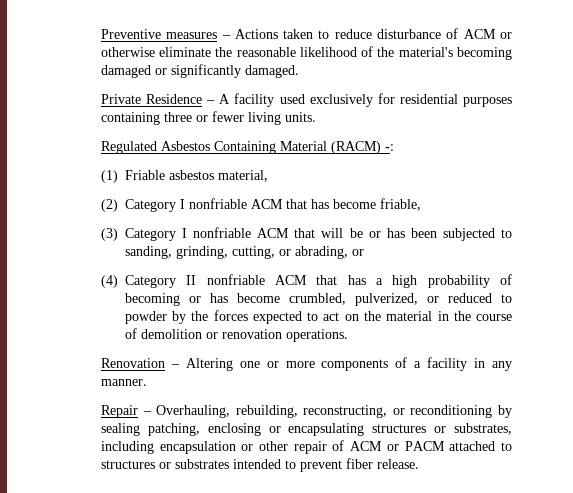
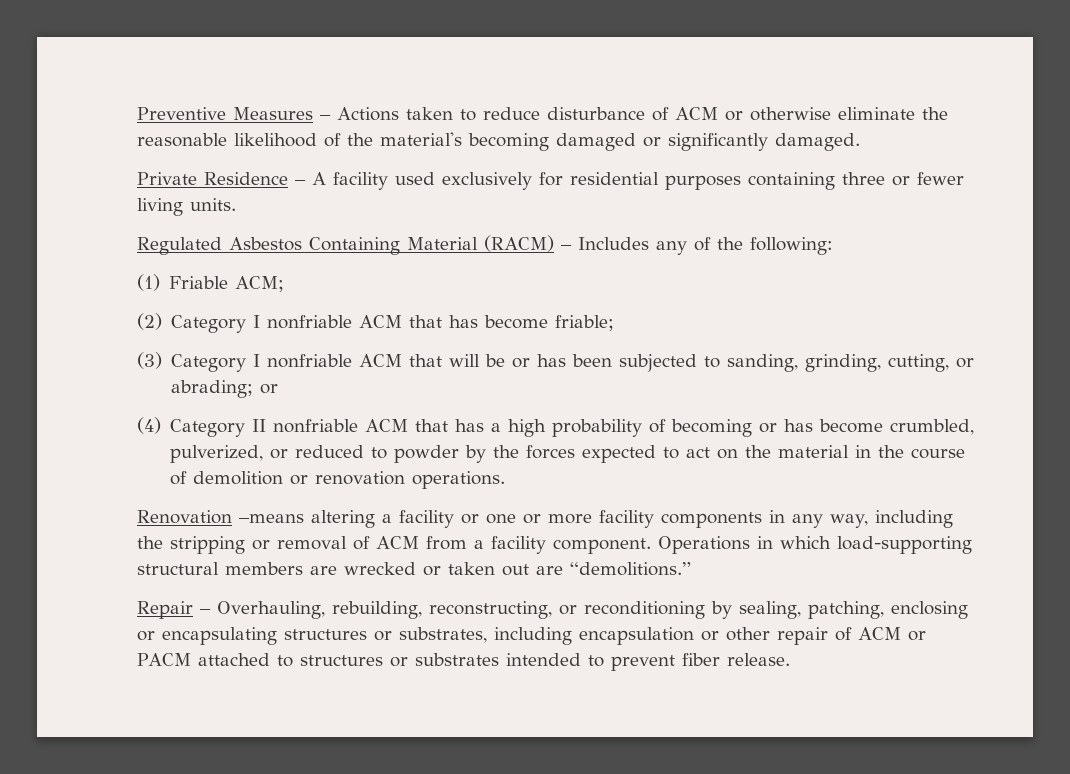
[166,32,218,39] measures -> [232,107,313,120] Measures
[384,144,394,151] -: -> [560,237,833,255] – Includes any of the following:
[168,170,268,182] asbestos material, -> [235,276,285,292] ACM;
[379,198,421,211] friable, -> [555,315,615,331] friable;
[294,246,348,259] abrading, -> [171,380,254,398] abrading;
[170,357,512,371] [100,379,147,386] – Altering one or more components of a facility in any manner. -> [238,510,954,528] [136,536,972,554] [136,562,691,576] –means altering a facility or one or more facility components in any way, including the stripping or removal of ACM from a facility component. Operations in which load-supporting structural members are wrecked or taken out are “demolitions.”
[100,423,140,436] sealing -> [738,601,801,619] sealing,

